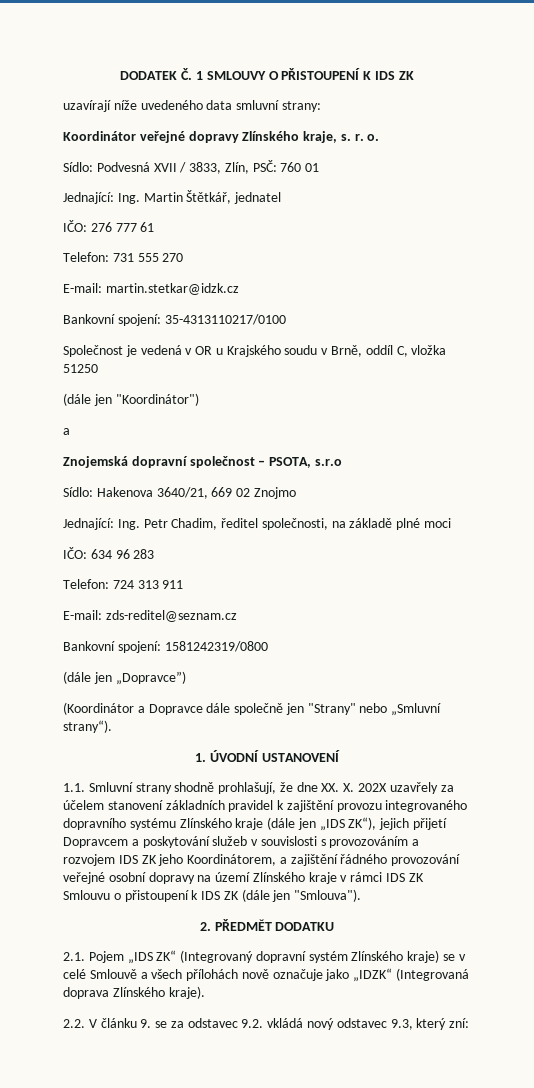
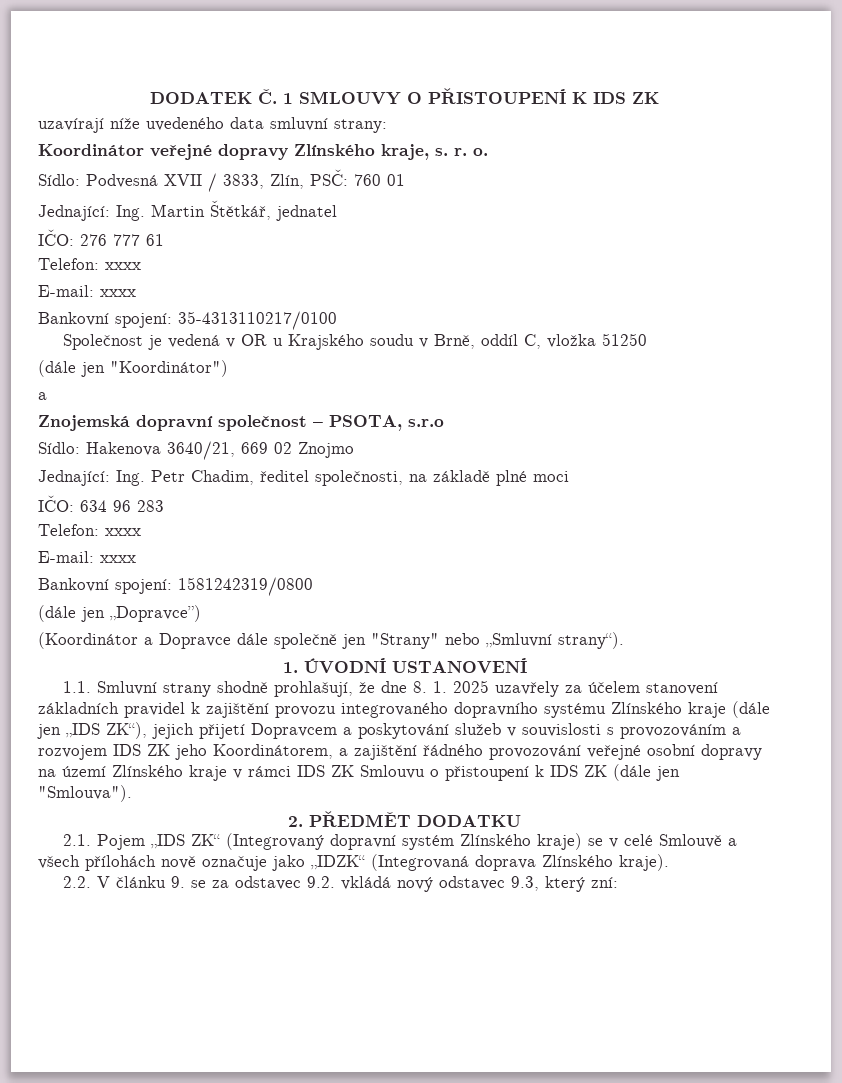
[112,253,184,262] [63,283,239,295] 731 555 270 // E-mail: martin.stetkar@idzk.cz -> [105,262,141,270] [38,285,136,297] xxxx // E-mail: xxxx
[112,580,184,589] [63,610,237,622] 724 313 911 // E-mail: zds-reditel@seznam.cz -> [105,528,141,536] [38,551,136,563] xxxx // E-mail: xxxx
[321,783,388,792] XX. X. 202X -> [413,680,490,693] 8. 1. 2025

